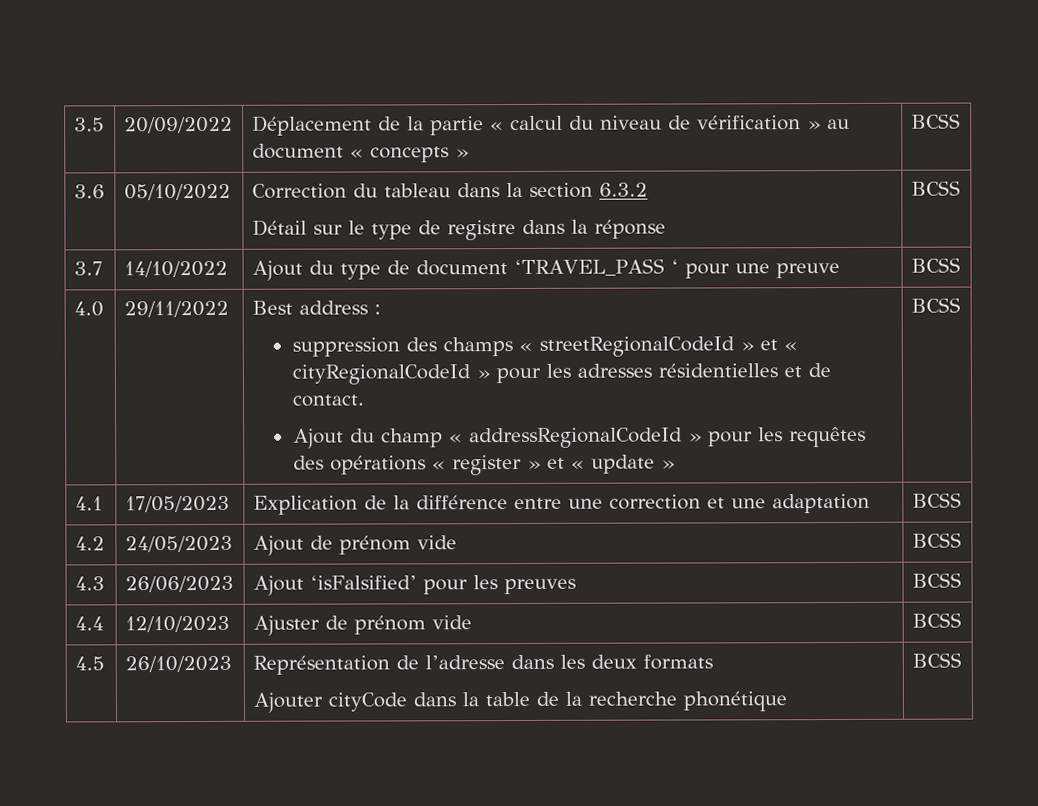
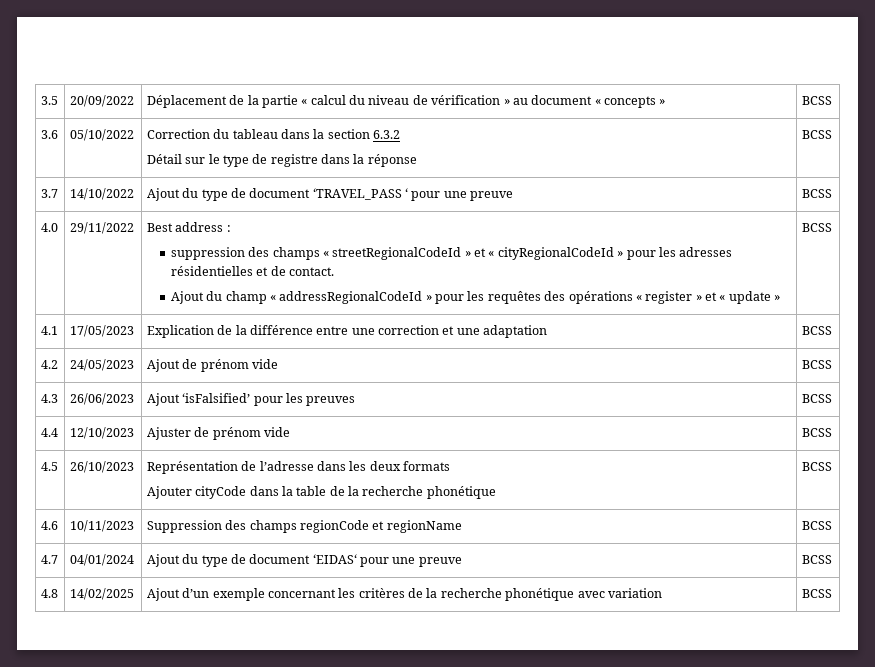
(962, 660) none -> [40,521,58,530] [69,520,134,532] [146,520,462,533] [801,521,832,530] [40,555,58,564] [69,554,134,566] [146,554,462,567] [801,555,832,564] [40,589,58,598] [69,588,134,600] [146,588,662,601] [801,589,832,598] // 4.6 | 10/11/2023 | Suppression des champs regionCode et regionName | BCSS // 4.7 | 04/01/2024 | Ajout du type de document ‘EIDAS‘ pour une preuve | BCSS // 4.8 | 14/02/2025 | Ajout d’un exemple concernant les critères de la recherche phonétique avec variation | BCSS

